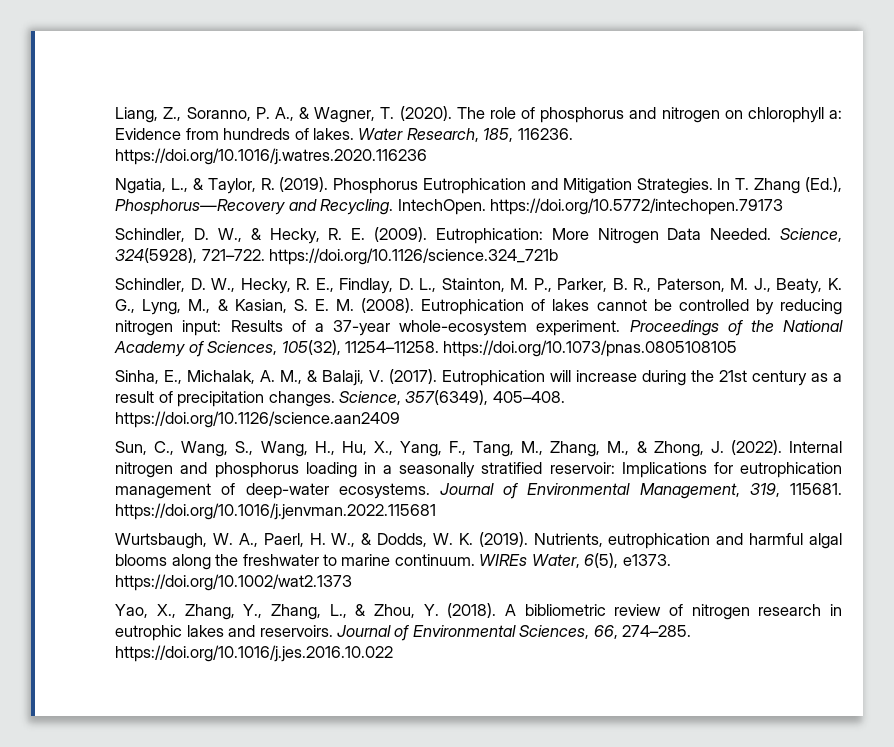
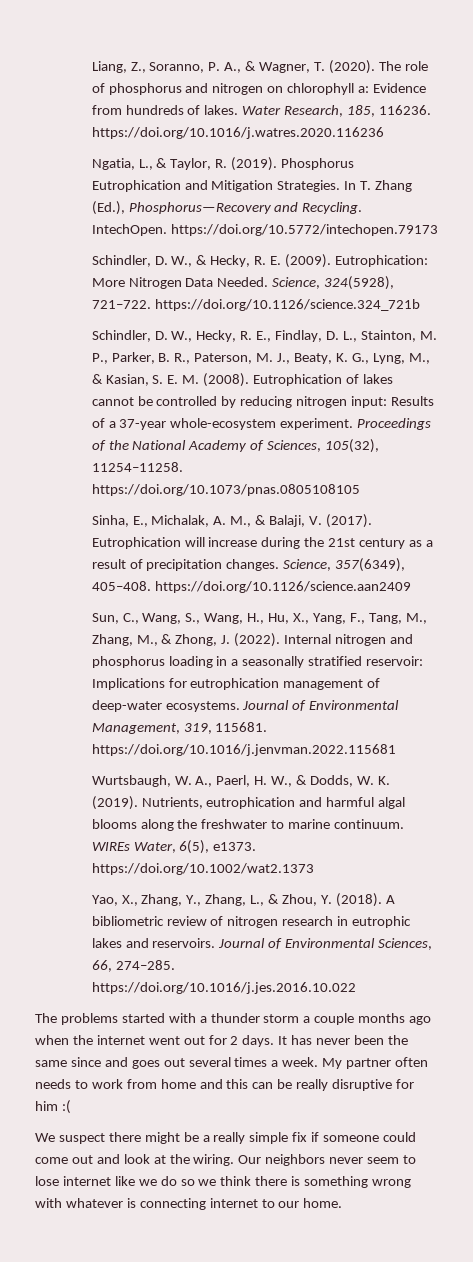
(394, 653) none -> [35,1013,432,1025] [35,1035,408,1047] [35,1057,429,1069] [35,1079,415,1091] [35,1100,71,1114] [35,1132,417,1144] [35,1154,417,1166] [35,1176,412,1188] [35,1198,343,1210] // The problems started with a thunder storm a couple months ago when the internet went out for 2 days. It has never been the same since and goes out several times a week. My partner often needs to work from home and this can be really disruptive for him :( // We suspect there might be a really simple fix if someone could come out and look at the wiring. Our neighbors never seem to lose internet like we do so we think there is something wrong with whatever is connecting internet to our home.

